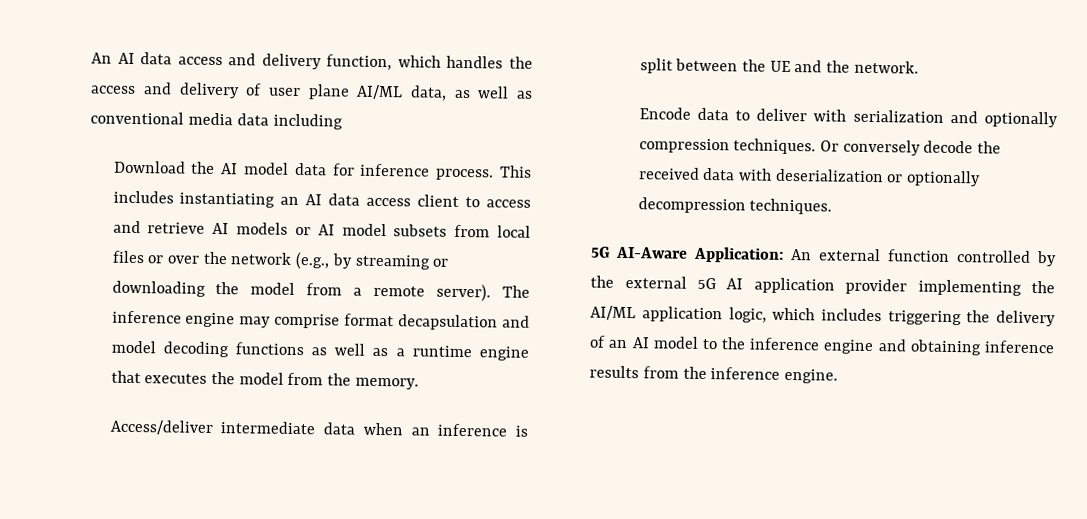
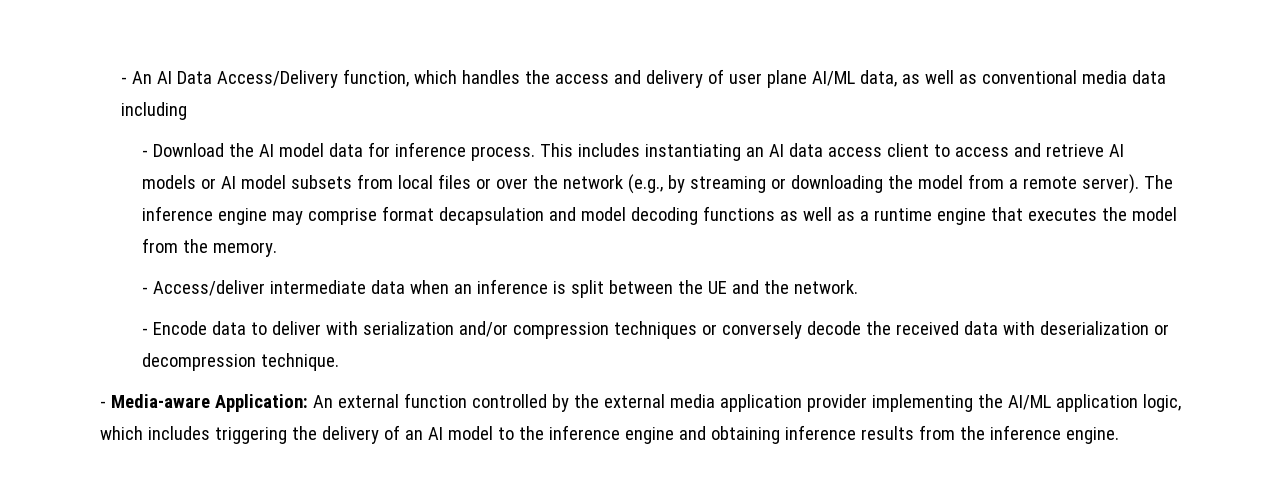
(91, 58) none -> [121,77,128,84] -
[140,52,322,70] data access and delivery -> [177,70,339,88] Data Access/Delivery
(343, 121) none -> [142,150,149,157] -
(419, 383) none -> [142,287,149,294] -
(919, 67) none -> [142,328,149,335] -
[949,110,1058,128] [638,138,839,155] and optionally compression techniques. Or -> [459,321,718,339] and/or compression techniques or
[906,170,982,187] [637,197,833,215] [591,246,689,259] optionally decompression techniques. // 5G AI-Aware -> [142,353,340,371] [100,394,211,408] decompression technique. // - Media-aware
[696,277,744,290] 5G AI -> [670,394,716,408] media

